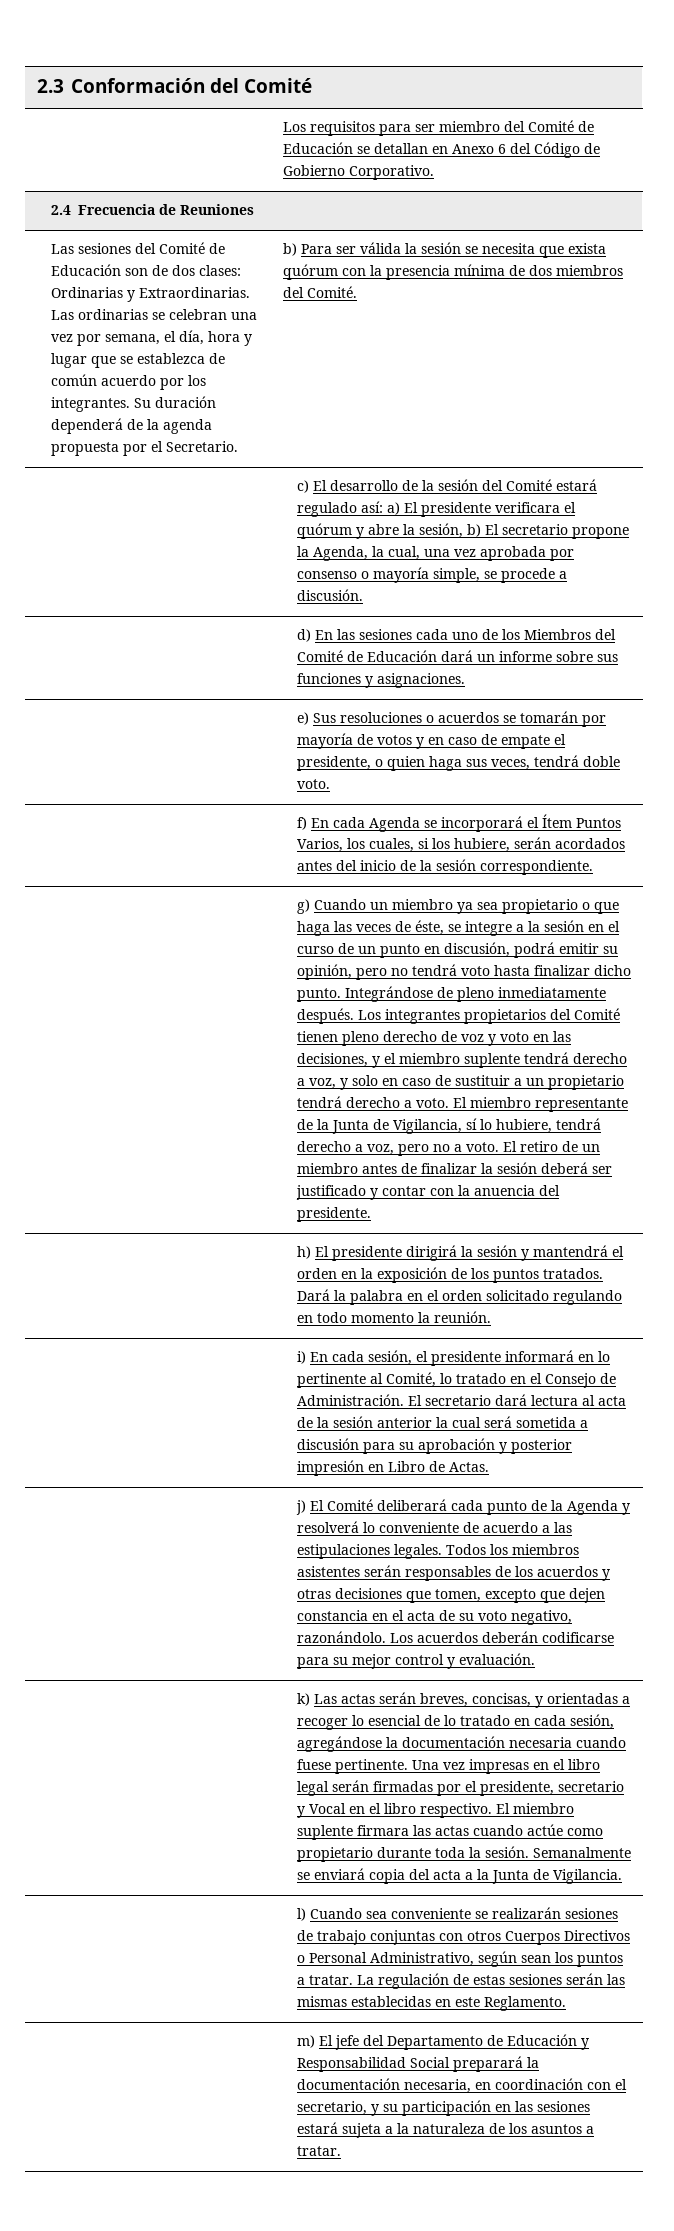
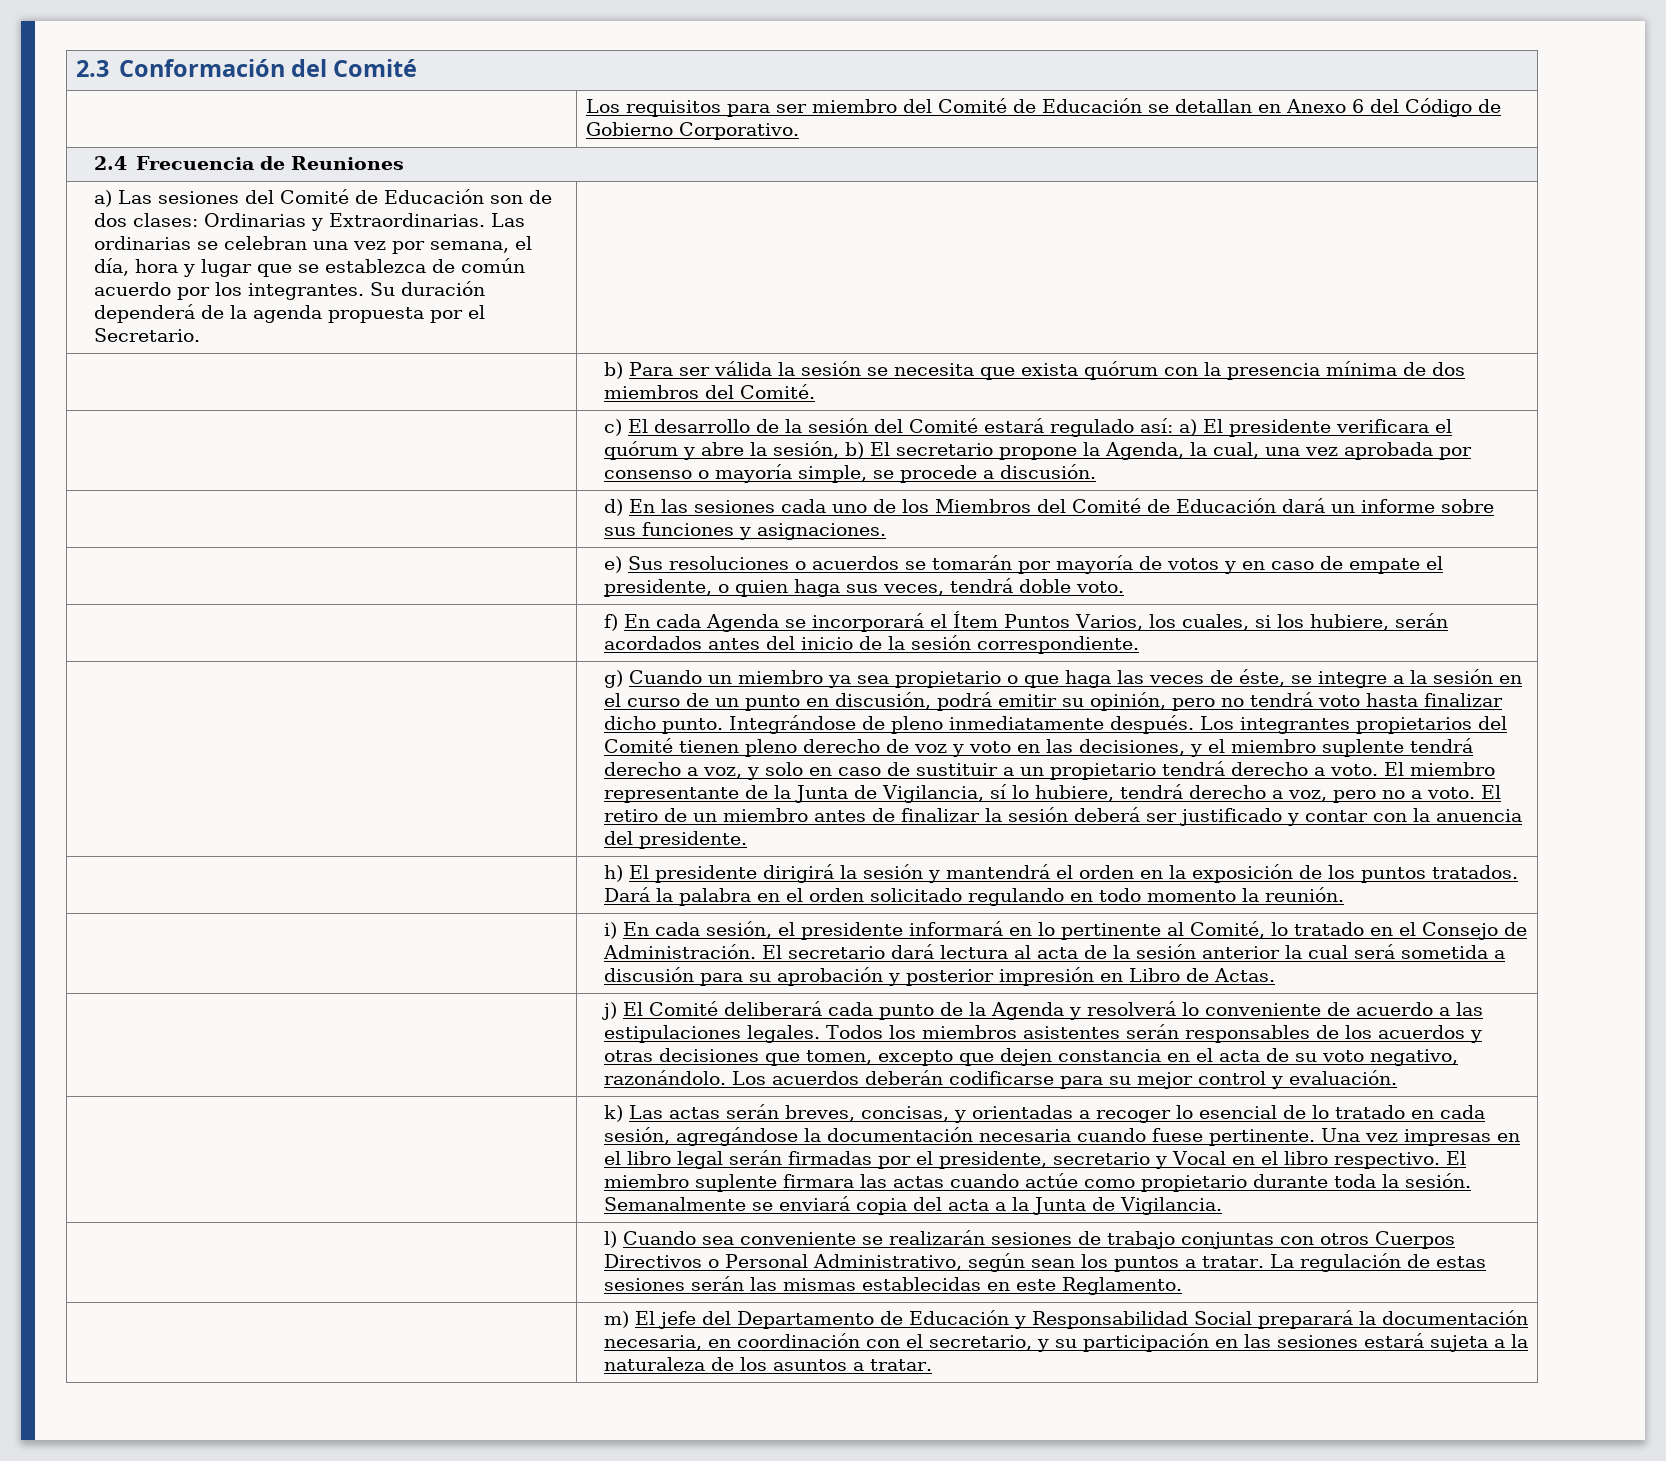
(255, 209) none -> [93,190,112,207] a)
(239, 446) none -> (200, 335) // |

